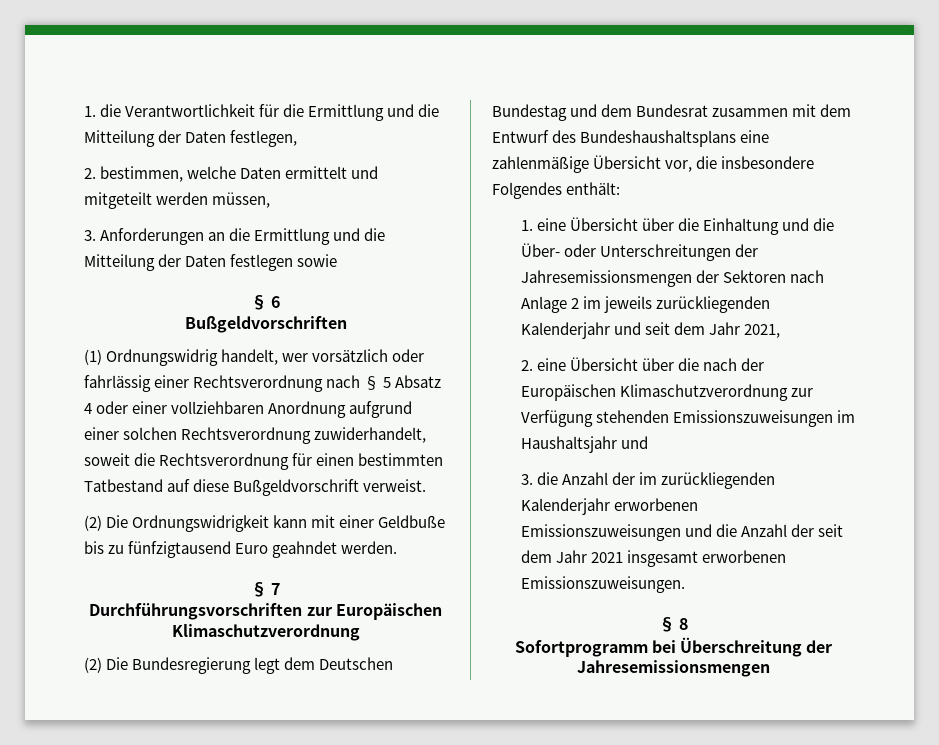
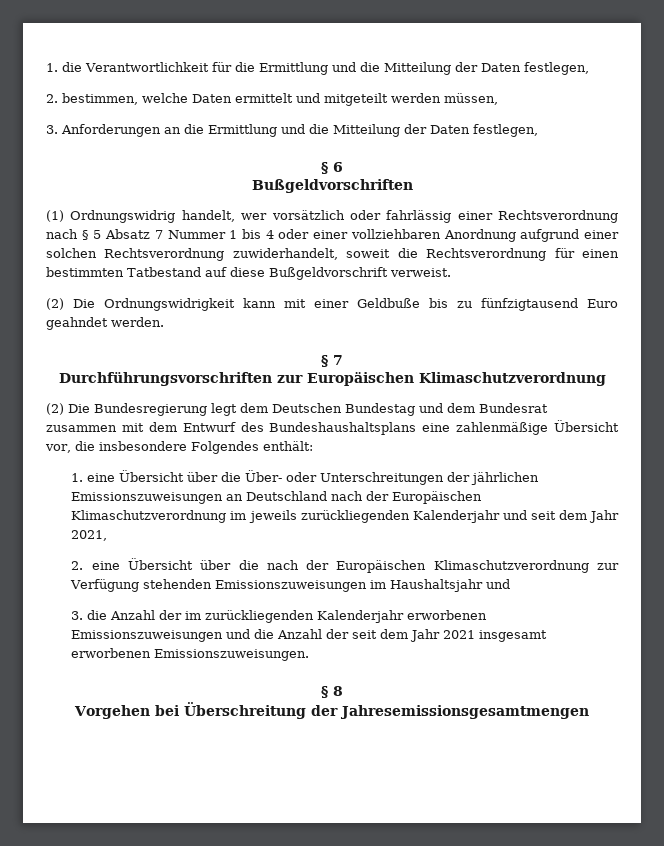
[230,254,338,271] festlegen sowie -> [473,124,538,137] festlegen,
(442, 381) none -> [154,229,261,239] 7 Nummer 1 bis
[702,218,835,235] Einhaltung und die -> (242, 477) none
[520,270,824,287] [520,296,579,313] Jahresemissionsmengen der Sektoren nach Anlage 2 -> [471,472,540,485] [71,491,483,504] [71,510,227,523] jährlichen Emissionszuweisungen an Deutschland nach der Europäischen Klimaschutzverordnung
[514,640,648,657] Sofortprogramm -> [74,705,151,719] Vorgehen
[577,660,770,677] Jahresemissionsmengen -> [339,705,589,719] Jahresemissionsgesamtmengen

